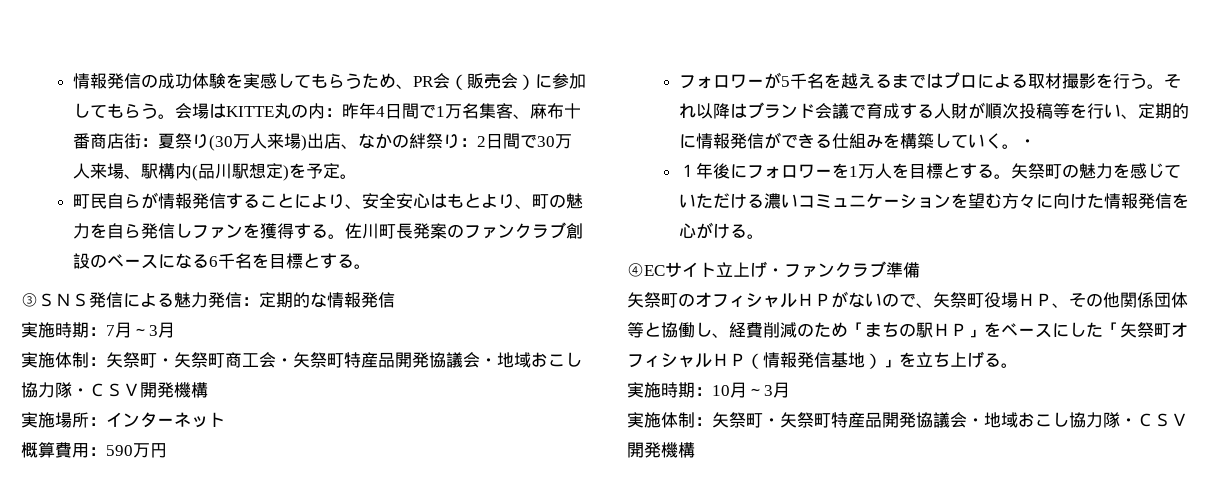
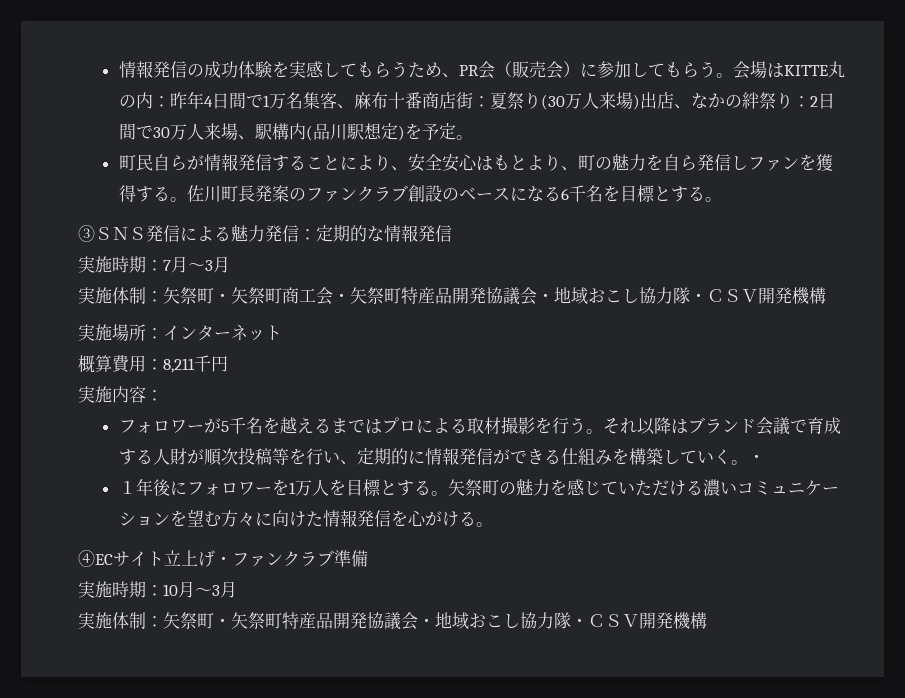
[106,443,150,458] 590万 -> [163,355,211,373] 8,211千
(167, 450) none -> [78,386,163,403] // 実施内容：
[627,291,1188,308] [627,322,1188,338] [627,351,1018,369] // 矢祭町のオフィシャルＨＰがないので、矢祭町役場ＨＰ、その他関係団体等と協働し、経費削減のため「まちの駅ＨＰ」をベースにした「矢祭町オフィシャルＨＰ（情報発信基地）」を立ち上げる。 -> (368, 558) none

